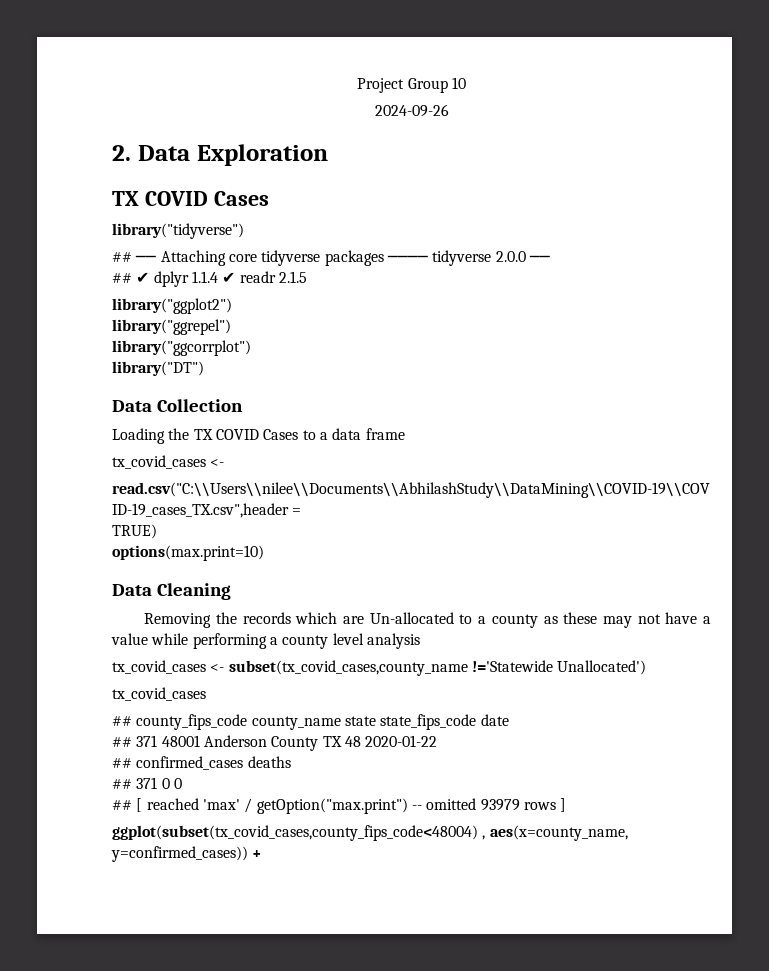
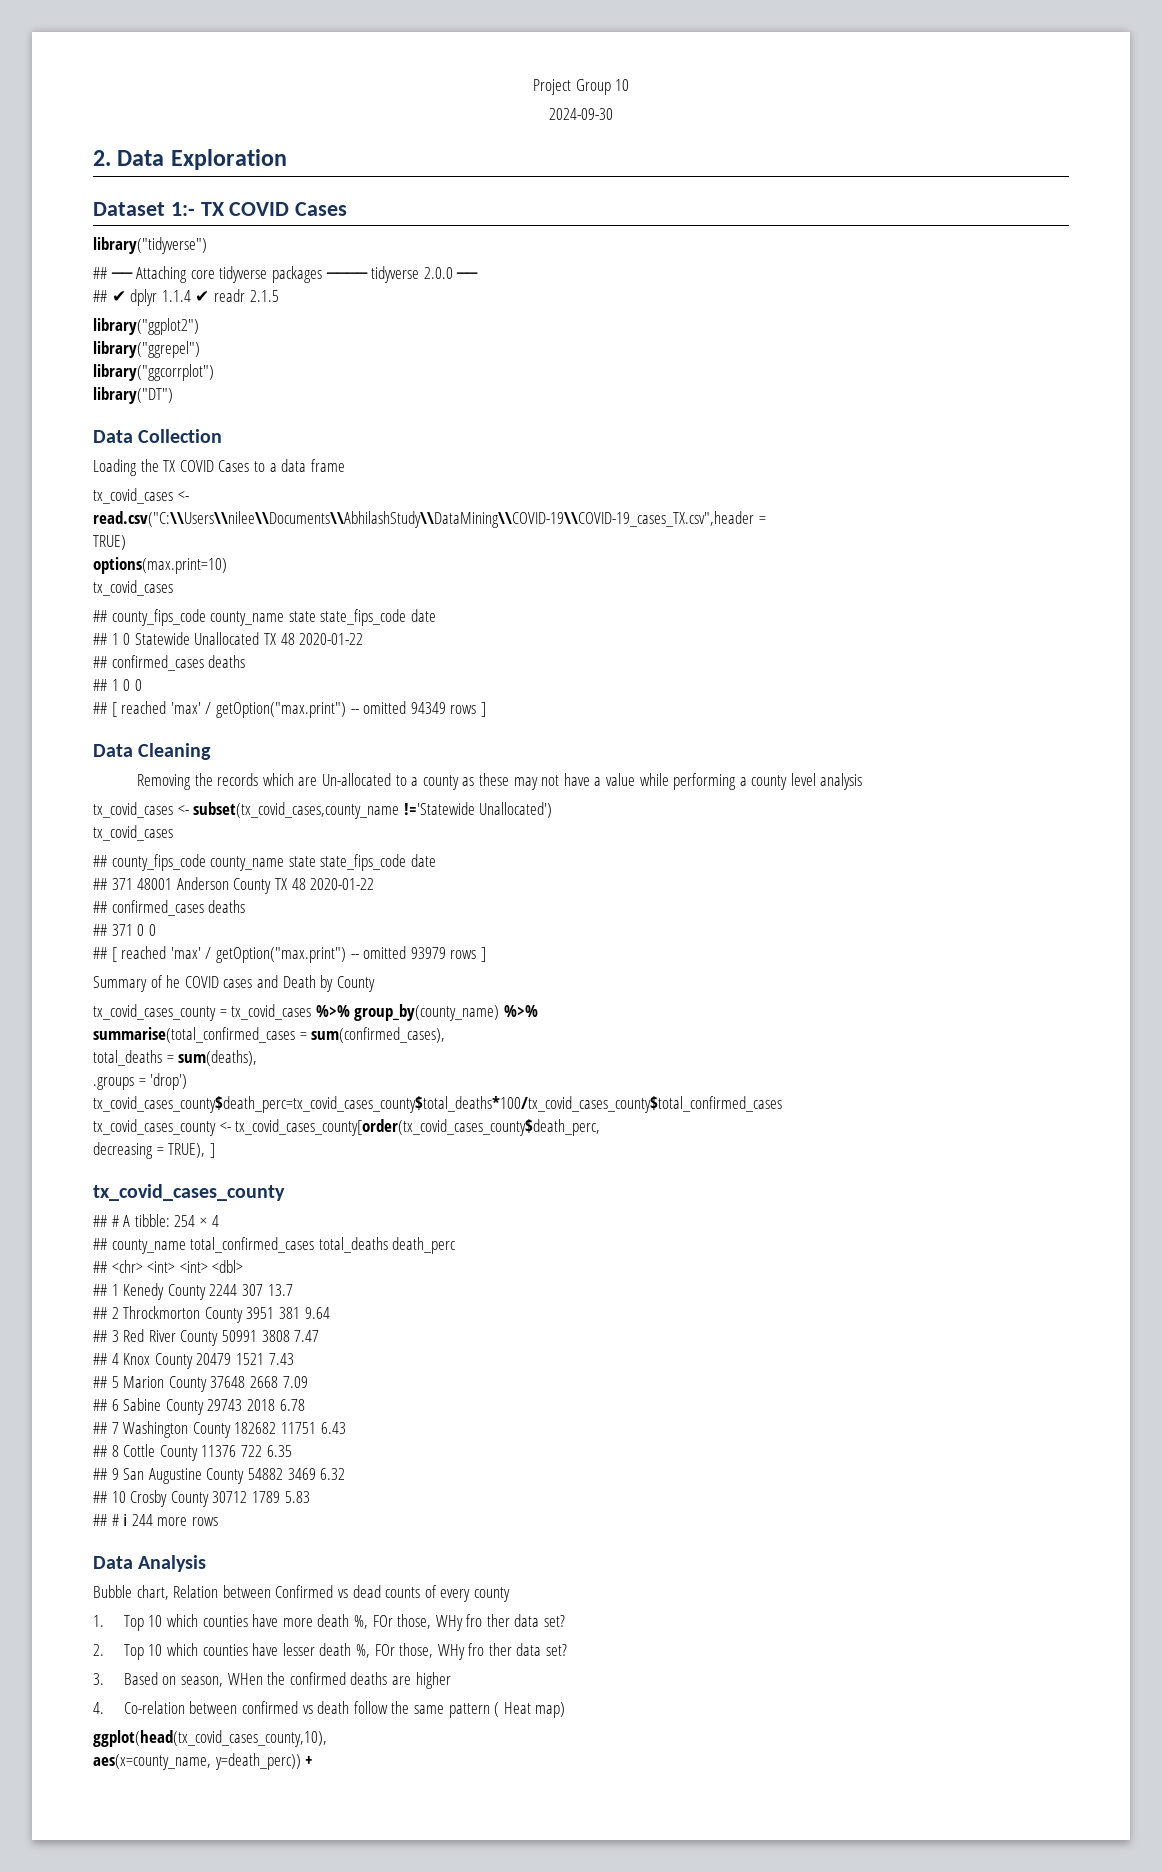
[374,104,449,117] 2024-09-26 -> [549,108,613,120] 2024-09-30
(328, 155) none -> [93,202,195,216] Dataset 1:-
(264, 553) none -> [93,580,173,596] [93,609,436,626] [93,632,364,645] [93,655,246,671] [93,679,142,691] [93,701,486,718] // tx_covid_cases // ## county_fips_code county_name state state_fips_code date // ## 1 0 Statewide Unallocated TX 48 2020-01-22 // ## confirmed_cases deaths // ## 1 0 0 // ## [ reached 'max' / getOption("max.print") -- omitted 94349 rows ]
[112,825,628,841] [111,846,248,862] ggplot(subset(tx_covid_cases,county_fips_code<48004) , aes(x=county_name, y=confirmed_cases)) -> [93,975,375,992] [93,1004,538,1021] [93,1027,446,1043] [93,1050,258,1066] [93,1073,188,1090] [93,1096,782,1113] [93,1119,601,1136] [93,1142,215,1159] [93,1184,285,1201] [93,1214,219,1227] [93,1237,456,1254] [93,1260,244,1273] [93,1283,293,1300] [93,1306,330,1323] [93,1329,320,1346] [93,1353,294,1369] [93,1376,308,1392] [93,1398,305,1415] [93,1421,346,1438] [93,1444,292,1461] [93,1468,346,1484] [93,1490,310,1507] [93,1514,218,1526] [93,1555,207,1572] [93,1585,510,1602] [93,1614,566,1631] [93,1643,568,1660] [93,1672,451,1689] [93,1701,566,1718] [93,1730,327,1747] [93,1753,301,1770] Summary of he COVID cases and Death by County // tx_covid_cases_county = tx_covid_cases %>% group_by(county_name) %>% // summarise(total_confirmed_cases = sum(confirmed_cases), // total_deaths = sum(deaths), // .groups = 'drop') // tx_covid_cases_county$death_perc=tx_covid_cases_county$total_deaths*100/tx_covid_cases_county$total_confirmed_cases // tx_covid_cases_county <- tx_covid_cases_county[order(tx_covid_cases_county$death_perc, // decreasing = TRUE), ] // tx_covid_cases_county // ## # A tibble: 254 × 4 // ## county_name total_confirmed_cases total_deaths death_perc // ## <chr> <int> <int> <dbl> // ## 1 Kenedy County 2244 307 13.7 // ## 2 Throckmorton County 3951 381 9.64 // ## 3 Red River County 50991 3808 7.47 // ## 4 Knox County 20479 1521 7.43 // ## 5 Marion County 37648 2668 7.09 // ## 6 Sabine County 29743 2018 6.78 // ## 7 Washington County 182682 11751 6.43 // ## 8 Cottle County 11376 722 6.35 // ## 9 San Augustine County 54882 3469 6.32 // ## 10 Crosby County 30712 1789 5.83 // ## # ℹ 244 more rows // Data Analysis // Bubble chart, Relation between Confirmed vs dead counts of every county // 1. Top 10 which counties have more death %, FOr those, WHy fro ther data set? // 2. Top 10 which counties have lesser death %, FOr those, WHy fro ther data set? // 3. Based on season, WHen the confirmed deaths are higher // 4. Co-relation between confirmed vs death follow the same pattern ( Heat map) // ggplot(head(tx_covid_cases_county,10), // aes(x=county_name, y=death_perc))

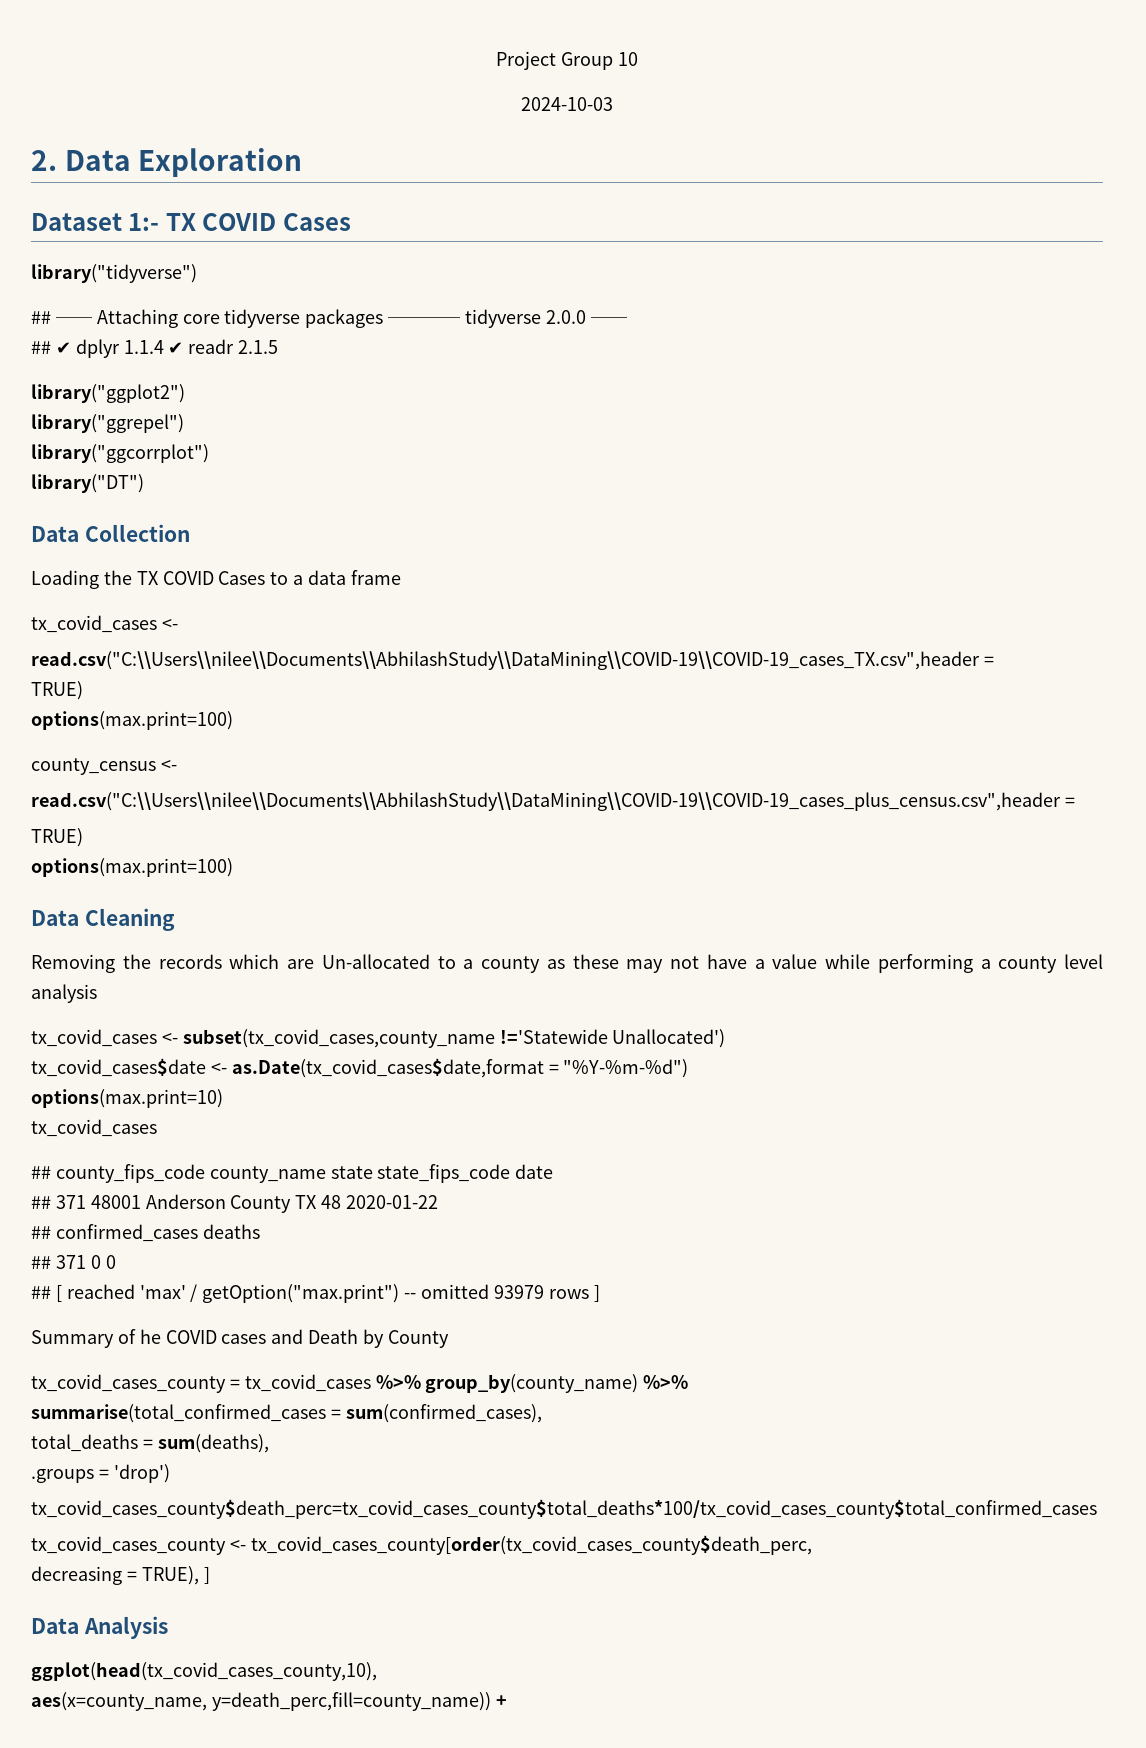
[549,108,613,120] 2024-09-30 -> [521,97,613,111] 2024-10-03
[93,557,227,574] [93,580,173,596] [93,609,436,626] [93,632,364,645] [93,655,246,671] [93,679,142,691] [93,701,486,718] options(max.print=10) // tx_covid_cases // ## county_fips_code county_name state state_fips_code date // ## 1 0 Statewide Unallocated TX 48 2020-01-22 // ## confirmed_cases deaths // ## 1 0 0 // ## [ reached 'max' / getOption("max.print") -- omitted 94349 rows ] -> [31,711,233,730] [31,758,177,775] [31,792,1075,811] [31,828,83,847] [31,858,233,877] options(max.print=100) // county_census <- // read.csv("C:\\Users\\nilee\\Documents\\AbhilashStudy\\DataMining\\COVID-19\\COVID-19_cases_plus_census.csv",header = // TRUE) // options(max.print=100)
(553, 810) none -> [31,1058,689,1078] [31,1089,223,1108] // tx_covid_cases$date <- as.Date(tx_covid_cases$date,format = "%Y-%m-%d") // options(max.print=10)
[93,1184,285,1201] [93,1214,219,1227] [93,1237,456,1254] [93,1260,244,1273] [93,1283,293,1300] [93,1306,330,1323] [93,1329,320,1346] [93,1353,294,1369] [93,1376,308,1392] [93,1398,305,1415] [93,1421,346,1438] [93,1444,292,1461] [93,1468,346,1484] [93,1490,310,1507] [93,1514,218,1526] [93,1555,207,1572] [93,1585,510,1602] [93,1614,566,1631] [93,1643,568,1660] [93,1672,451,1689] [93,1701,566,1718] tx_covid_cases_county // ## # A tibble: 254 × 4 // ## county_name total_confirmed_cases total_deaths death_perc // ## <chr> <int> <int> <dbl> // ## 1 Kenedy County 2244 307 13.7 // ## 2 Throckmorton County 3951 381 9.64 // ## 3 Red River County 50991 3808 7.47 // ## 4 Knox County 20479 1521 7.43 // ## 5 Marion County 37648 2668 7.09 // ## 6 Sabine County 29743 2018 6.78 // ## 7 Washington County 182682 11751 6.43 // ## 8 Cottle County 11376 722 6.35 // ## 9 San Augustine County 54882 3469 6.32 // ## 10 Crosby County 30712 1789 5.83 // ## # ℹ 244 more rows // Data Analysis // Bubble chart, Relation between Confirmed vs dead counts of every county // 1. Top 10 which counties have more death %, FOr those, WHy fro ther data set? // 2. Top 10 which counties have lesser death %, FOr those, WHy fro ther data set? // 3. Based on season, WHen the confirmed deaths are higher // 4. Co-relation between confirmed vs death follow the same pattern ( Heat map) -> [31,1616,168,1639] Data Analysis
[214,1753,301,1770] y=death_perc)) -> [211,1692,491,1711] y=death_perc,fill=county_name))

